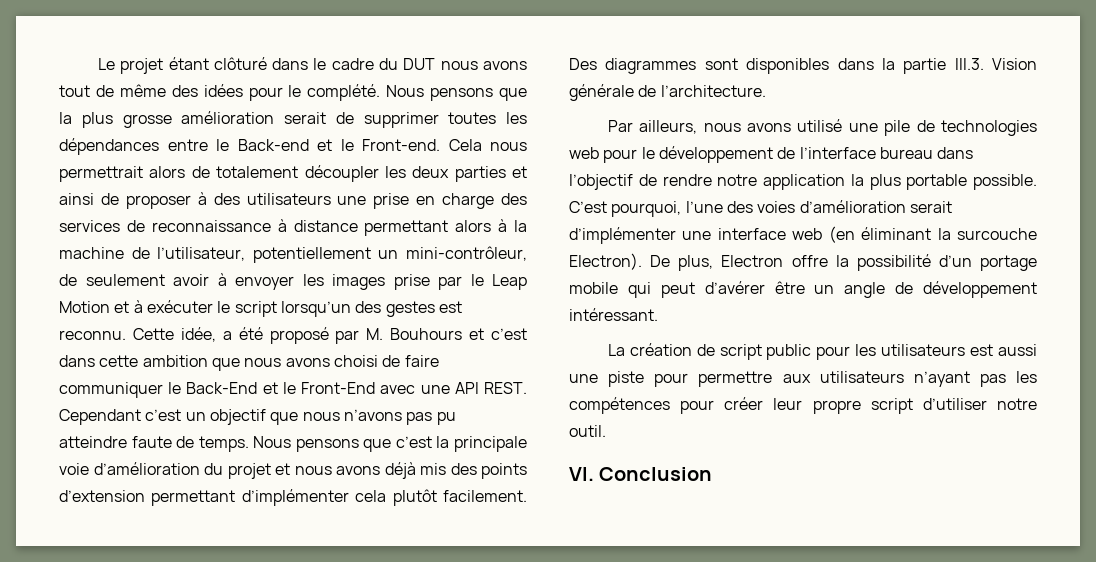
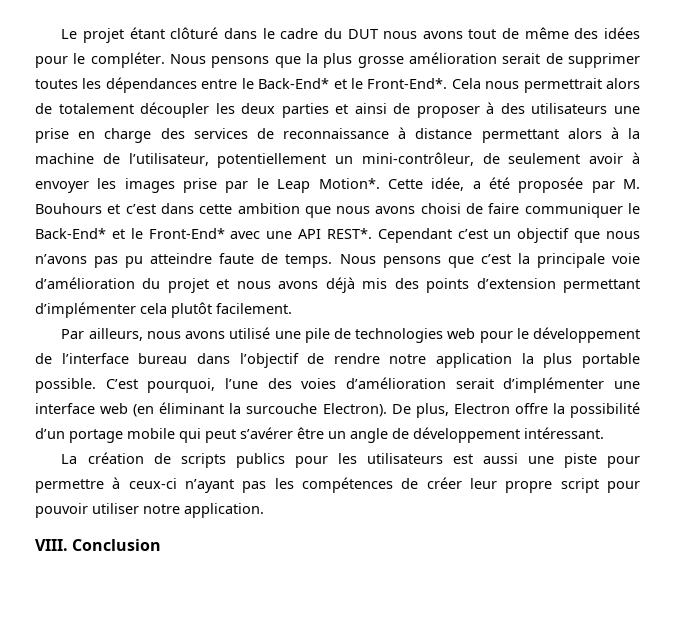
[307,84,381,101] complété. -> [90,52,165,68] compléter.
[237,139,440,151] Back-end et le Front-end. -> [258,78,448,89] Back-End* et le Front-End*.
[59,300,462,317] [59,330,126,340] Motion et à exécuter le script lorsqu’un des gestes est reconnu. -> [318,178,380,189] Motion*.
[269,327,329,344] proposé -> [518,177,584,193] proposée
[186,382,376,394] Back-End et le Front-End -> [35,228,225,239] Back-End* et le Front-End*
[484,382,527,394] REST. -> [326,228,372,239] REST*.
[569,58,1037,74] [569,84,766,101] Des diagrammes sont disponibles dans la partie III.3. Vision générale de l’architecture. -> (292, 308) none
[704,281,765,294] d’avérer -> [240,427,293,439] s’avérer
[719,344,812,360] script public -> [180,453,285,468] scripts publics
[782,371,904,383] aux utilisateurs -> [112,477,177,489] à ceux-ci
[680,400,715,414] pour -> [401,478,419,489] de
[922,398,1037,410] [569,425,606,437] [569,467,594,481] d’utiliser notre outil. // VI. -> [607,481,640,493] [35,503,264,518] [35,539,68,551] pour pouvoir utiliser notre application. // VIII.

